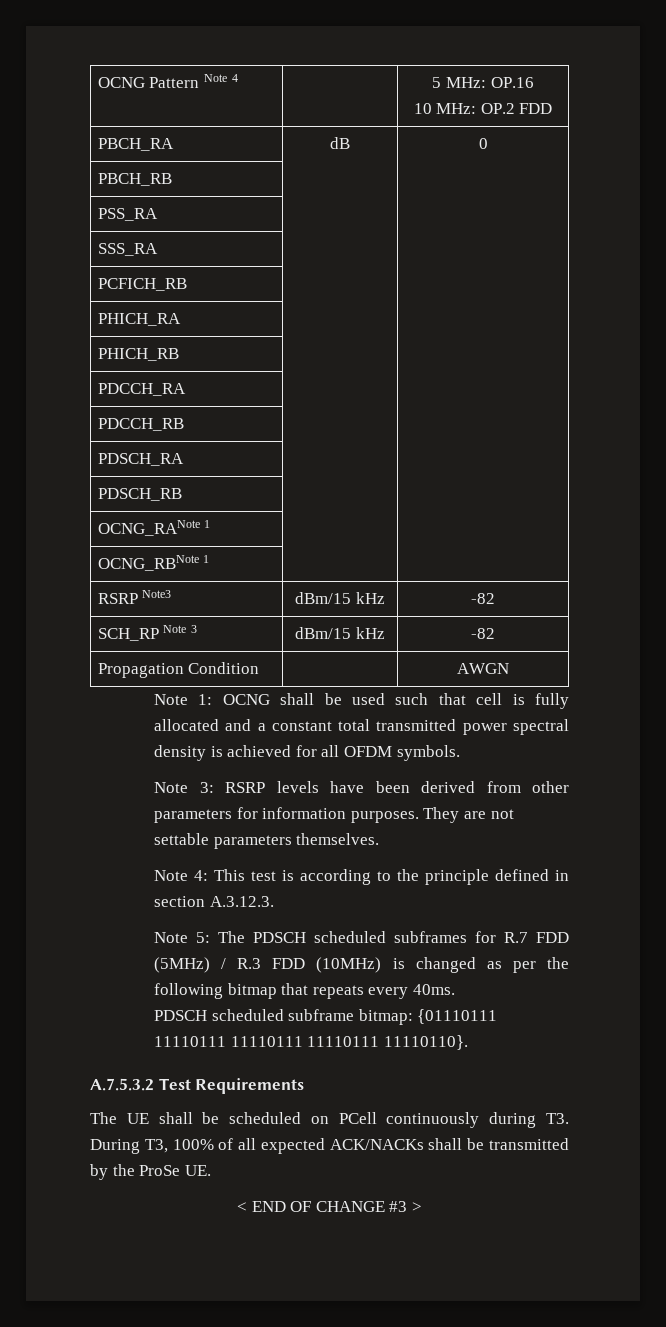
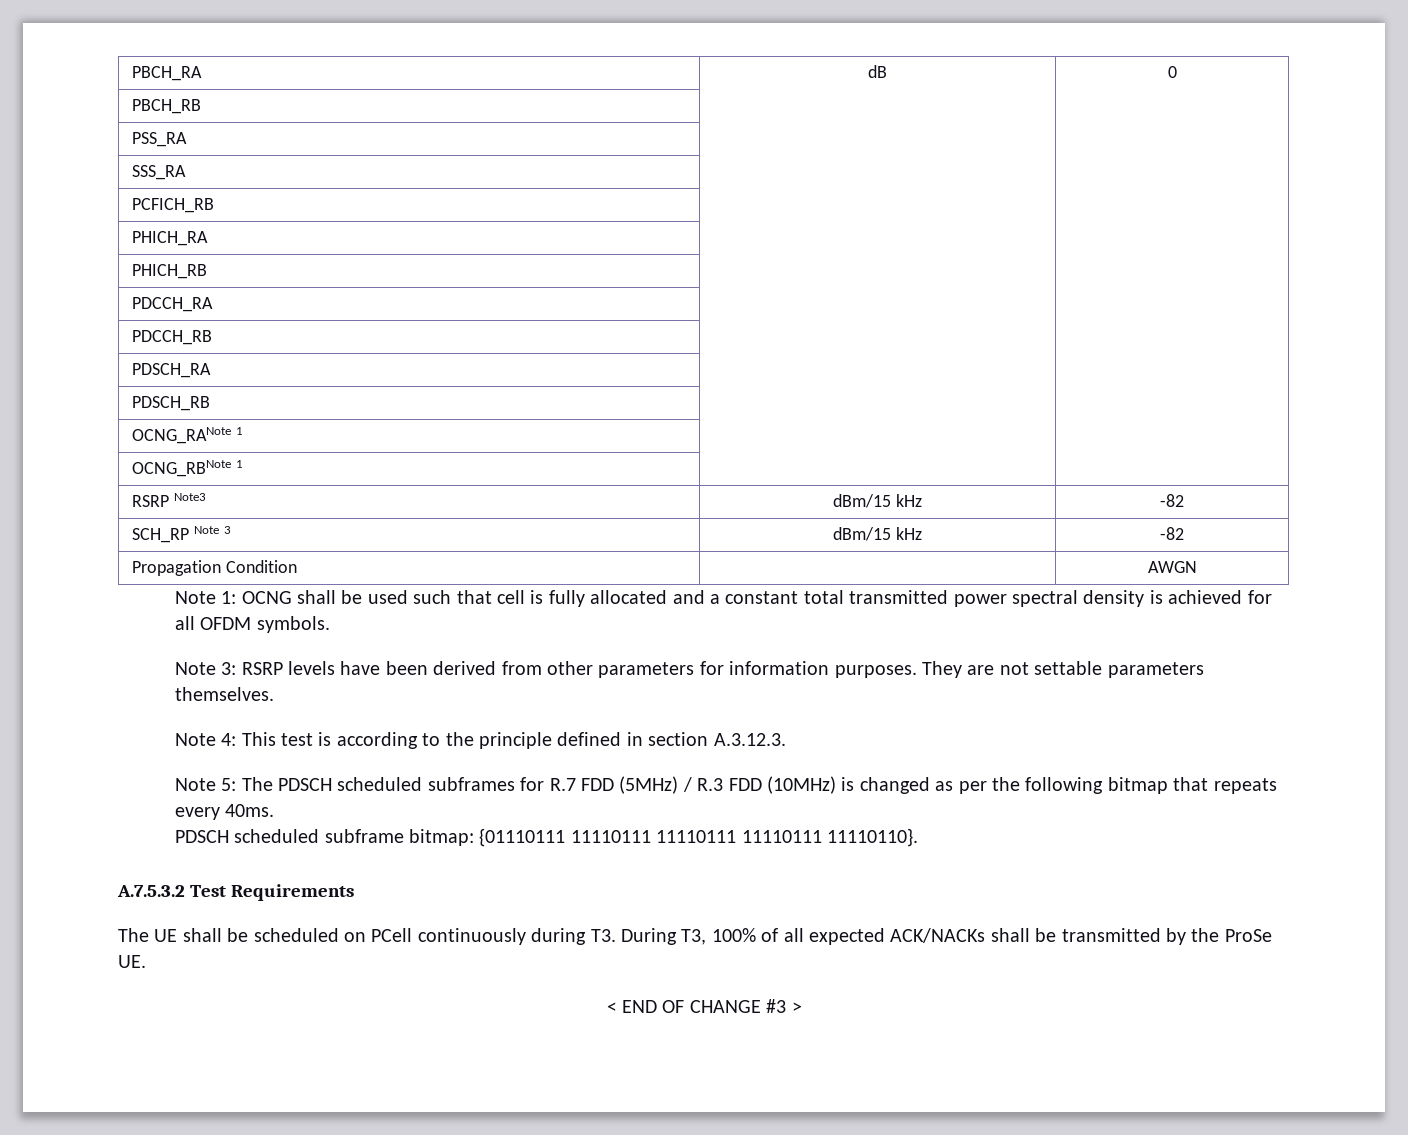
[97,74,238,88] [432,77,534,88] [413,103,553,114] OCNG Pattern Note 4 | | 5 MHz: OP.16 // 10 MHz: OP.2 FDD // -> (132, 73) none

